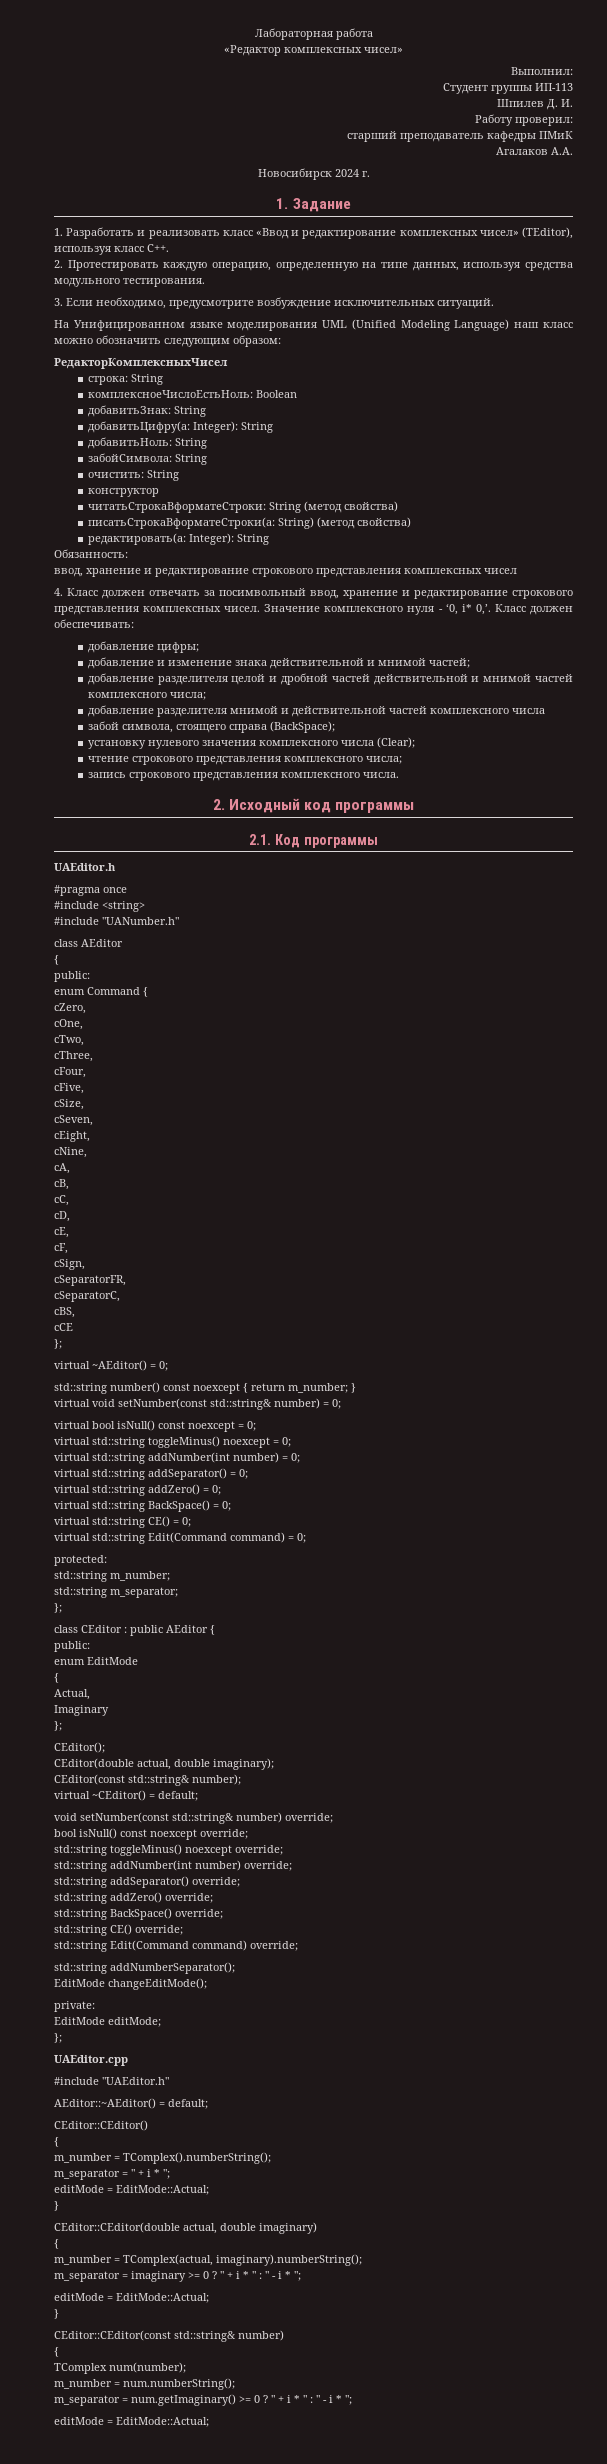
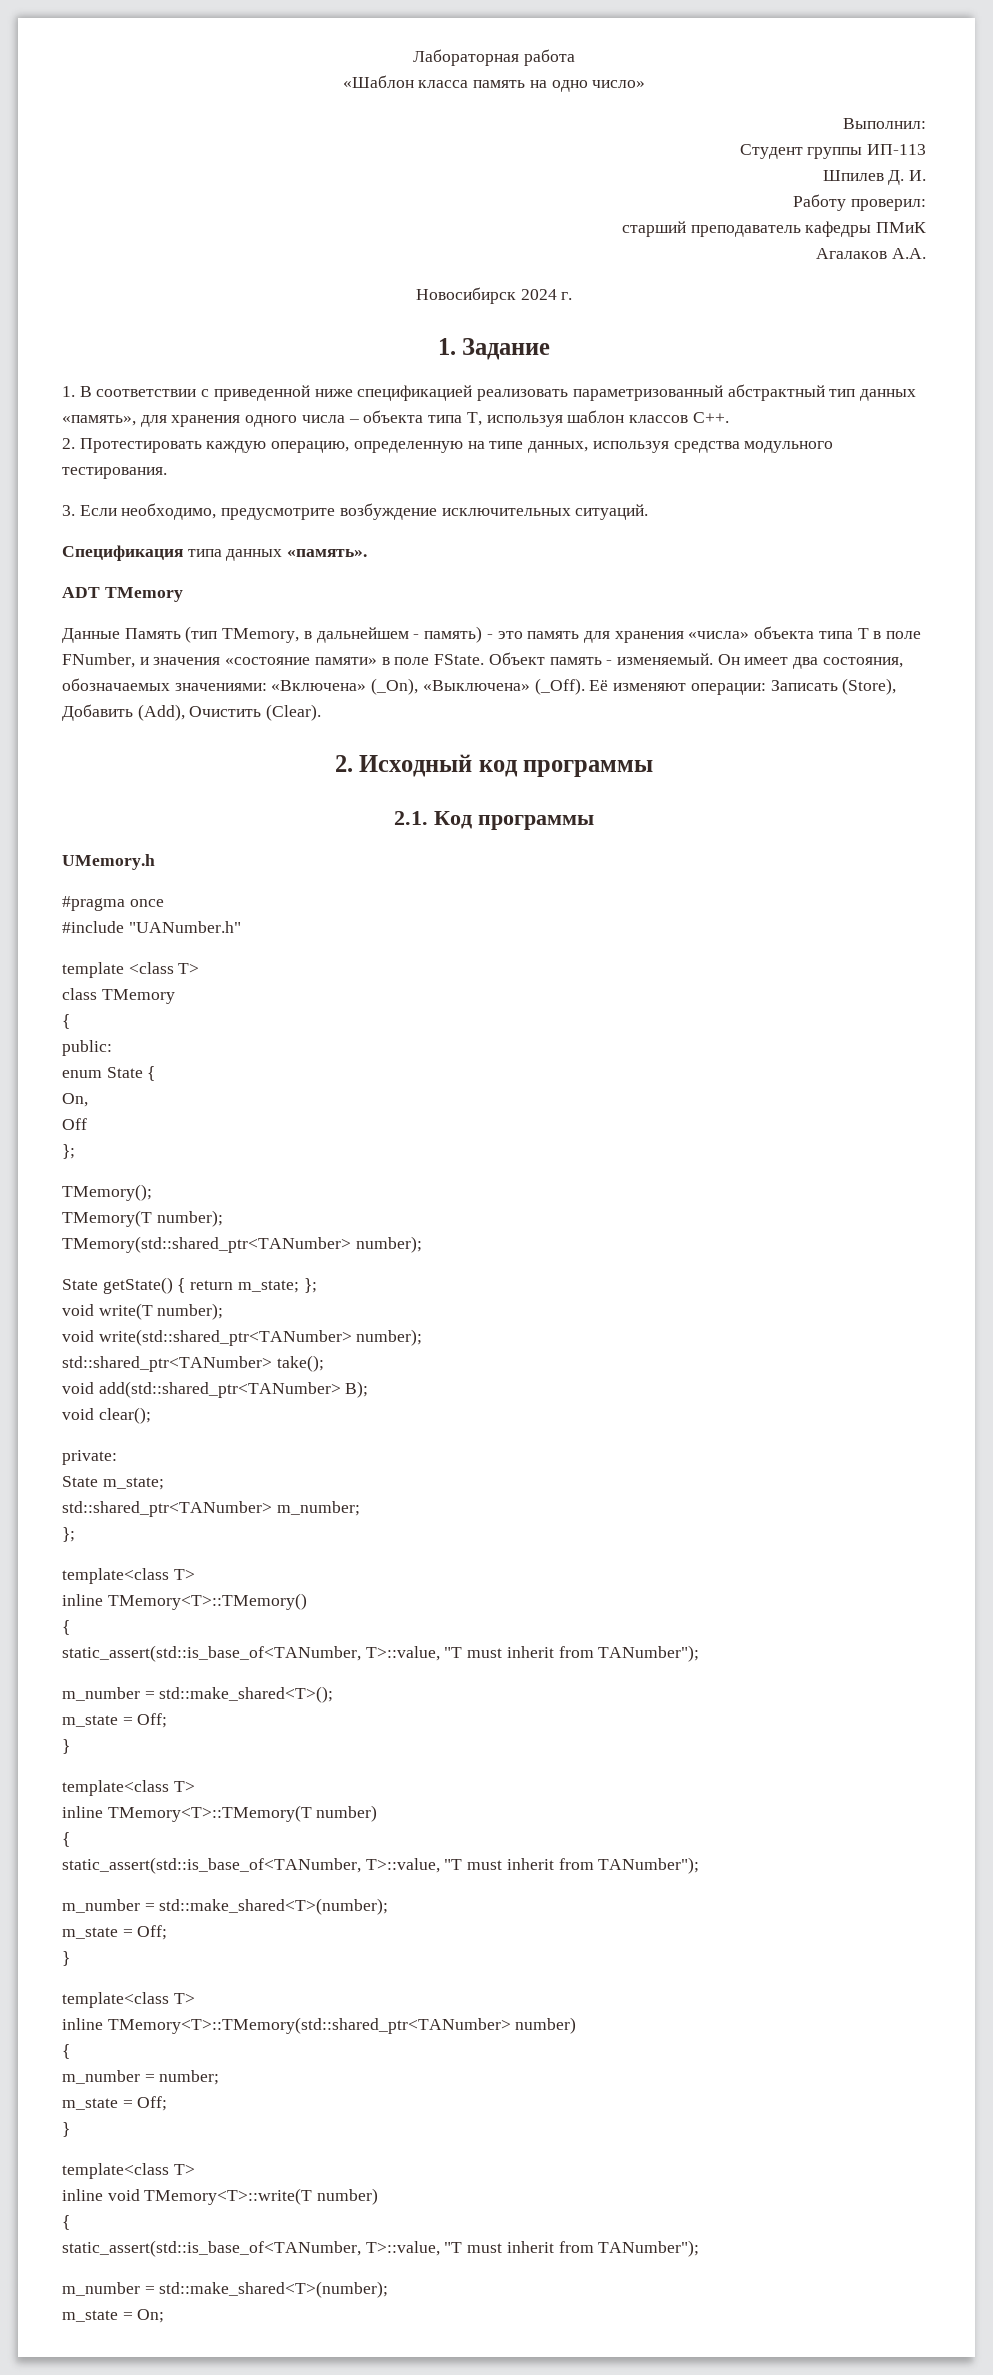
[224,45,403,56] «Редактор комплексных чисел» -> [342,75,646,92] «Шаблон класса память на одно число»
[66,227,573,239] [54,246,144,255] Разработать и реализовать класс «Ввод и редактирование комплексных чисел» (TEditor), используя класс -> [79,384,916,401] [62,410,688,427] В соответствии с приведенной ниже спецификацией реализовать параметризованный абстрактный тип данных «память», для хранения одного числа – объекта типа T, используя шаблон классов
[54,319,573,331] [54,335,281,347] [54,358,228,369] [87,374,163,385] [87,390,297,398] [87,405,206,417] [87,421,273,433] [87,437,207,449] [87,453,207,465] [87,470,179,481] [87,488,159,497] [87,501,398,513] [87,517,411,529] [87,533,269,545] [54,549,128,558] [54,568,517,577] [54,588,573,599] [54,603,573,615] [54,619,134,628] [87,641,199,653] [87,657,470,669] [87,673,573,685] [87,692,206,700] [87,705,545,717] [87,721,335,733] [87,737,415,749] [87,756,402,765] [87,772,399,781] На Унифицированном языке моделирования UML (Unified Modeling Language) наш класс можно обозначить следующим образом: // РедакторКомплексныхЧисел // строка: String // комплексноеЧислоЕстьНоль: Boolean // добавитьЗнак: String // добавитьЦифру(a: Integer): String // добавитьНоль: String // забойСимвола: String // очистить: String // конструктор // читатьСтрокаВформатеСтроки: String (метод свойства) // писатьСтрокаВформатеСтроки(a: String) (метод свойства) // редактировать(a: Integer): String // Обязанность: // ввод, хранение и редактирование строкового представления комплексных чисел // 4. Класс должен отвечать за посимвольный ввод, хранение и редактирование строкового представления комплексных чисел. Значение комплексного нуля - ‘0, i* 0,’. Класс должен обеспечивать: // добавление цифры; // добавление и изменение знака действительной и мнимой частей; // добавление разделителя целой и дробной частей действительной и мнимой частей комплексного числа; // добавление разделителя мнимой и действительной частей комплексного числа // забой символа, стоящего справа (BackSpace); // установку нулевого значения комплексного числа (Clear); // чтение строкового представления комплексного числа; // запись строкового представления комплексного числа. -> [62,545,368,561] [62,587,183,602] [62,626,922,643] [62,652,903,669] [62,678,897,695] [62,704,322,721] Спецификация типа данных «память». // ADT TMemory // Данные Память (тип TMemory, в дальнейшем - память) - это память для хранения «числа» объекта типа T в поле FNumber, и значения «состояние памяти» в поле FState. Объект память - изменяемый. Он имеет два состояния, обозначаемых значениями: «Включена» (_On), «Выключена» (_Off). Её изменяют операции: Записать (Store), Добавить (Add), Очистить (Clear).
[54,863,116,871] UAEditor.h -> [62,854,155,870] UMemory.h
[54,901,145,912] // #include <string> -> (164, 903) none
[54,939,123,947] [54,955,59,965] [54,971,90,982] [54,987,148,997] [54,1003,86,1014] [54,1019,83,1030] [54,1035,84,1046] [54,1051,93,1062] [54,1067,86,1078] [54,1083,84,1094] [54,1099,84,1110] [54,1115,93,1126] [54,1131,90,1142] [54,1147,87,1158] [54,1163,70,1174] [54,1179,69,1190] [54,1195,69,1206] [54,1211,70,1222] [54,1227,69,1238] [54,1243,68,1254] [54,1259,85,1270] [54,1275,126,1286] [54,1291,120,1302] [54,1307,75,1318] [54,1323,73,1331] [54,1339,62,1349] [54,1360,168,1371] [54,1382,356,1394] [54,1398,341,1410] [54,1420,256,1432] [54,1436,291,1448] [54,1452,300,1464] [54,1468,248,1480] [54,1484,221,1496] [54,1500,231,1512] [54,1516,191,1528] [54,1532,306,1544] [54,1555,107,1566] [54,1571,170,1582] [54,1587,178,1598] [54,1603,62,1613] [54,1625,215,1636] [54,1641,90,1652] [54,1657,138,1665] [54,1673,59,1683] [54,1689,90,1700] [54,1705,109,1716] [54,1721,62,1731] [54,1742,105,1753] [54,1758,274,1770] [54,1774,241,1786] [54,1790,198,1801] [54,1812,333,1824] [54,1828,248,1840] [54,1844,283,1856] [54,1860,292,1872] [54,1876,240,1888] [54,1892,213,1904] [54,1908,223,1920] [54,1924,183,1936] [54,1940,298,1952] [54,1962,235,1974] [54,1978,207,1990] [54,2001,95,2012] [54,2017,161,2027] [54,2033,62,2043] [54,2055,128,2066] [54,2077,169,2085] [54,2098,208,2109] [54,2120,148,2131] [54,2137,59,2147] [54,2152,271,2164] [54,2169,170,2180] [54,2185,209,2195] [54,2201,59,2211] [54,2222,317,2234] [54,2239,59,2249] [54,2254,362,2266] [54,2271,301,2282] [54,2293,209,2303] [54,2309,59,2319] [54,2330,284,2342] [54,2347,59,2357] [54,2362,186,2374] [54,2378,235,2390] [54,2394,352,2406] [54,2417,209,2427] // class AEditor // { // public: // enum Command { // cZero, // cOne, // cTwo, // cThree, // cFour, // cFive, // cSize, // cSeven, // cEight, // cNine, // cA, // cB, // cC, // cD, // cE, // cF, // cSign, // cSeparatorFR, // cSeparatorC, // cBS, // cCE // }; // virtual ~AEditor() = 0; // std::string number() const noexcept { return m_number; } // virtual void setNumber(const std::string& number) = 0; // virtual bool isNull() const noexcept = 0; // virtual std::string toggleMinus() noexcept = 0; // virtual std::string addNumber(int number) = 0; // virtual std::string addSeparator() = 0; // virtual std::string addZero() = 0; // virtual std::string BackSpace() = 0; // virtual std::string CE() = 0; // virtual std::string Edit(Command command) = 0; // protected: // std::string m_number; // std::string m_separator; // }; // class CEditor : public AEditor { // public: // enum EditMode // { // Actual, // Imaginary // }; // CEditor(); // CEditor(double actual, double imaginary); // CEditor(const std::string& number); // virtual ~CEditor() = default; // void setNumber(const std::string& number) override; // bool isNull() const noexcept override; // std::string toggleMinus() noexcept override; // std::string addNumber(int number) override; // std::string addSeparator() override; // std::string addZero() override; // std::string BackSpace() override; // std::string CE() override; // std::string Edit(Command command) override; // std::string addNumberSeparator(); // EditMode changeEditMode(); // private: // EditMode editMode; // }; // UAEditor.cpp // #include "UAEditor.h" // AEditor::~AEditor() = default; // CEditor::CEditor() // { // m_number = TComplex().numberString(); // m_separator = " + i * "; // editMode = EditMode::Actual; // } // CEditor::CEditor(double actual, double imaginary) // { // m_number = TComplex(actual, imaginary).numberString(); // m_separator = imaginary >= 0 ? " + i * " : " - i * "; // editMode = EditMode::Actual; // } // CEditor::CEditor(const std::string& number) // { // TComplex num(number); // m_number = num.numberString(); // m_separator = num.getImaginary() >= 0 ? " + i * " : " - i * "; // editMode = EditMode::Actual; -> [62,962,200,978] [62,988,175,1004] [62,1014,70,1029] [62,1040,112,1056] [62,1066,156,1081] [62,1093,88,1107] [62,1118,87,1130] [62,1144,75,1159] [62,1184,152,1201] [62,1210,223,1227] [62,1236,422,1253] [62,1277,317,1294] [62,1303,224,1320] [62,1329,423,1346] [62,1355,324,1372] [62,1381,369,1398] [62,1407,151,1424] [62,1450,117,1465] [62,1476,164,1490] [62,1501,360,1517] [62,1527,75,1542] [62,1568,195,1584] [62,1593,307,1610] [62,1620,70,1635] [62,1645,700,1662] [62,1686,334,1703] [62,1713,168,1728] [62,1739,70,1754] [62,1780,195,1796] [62,1805,378,1822] [62,1832,70,1847] [62,1857,700,1874] [62,1898,389,1915] [62,1925,168,1940] [62,1951,70,1966] [62,1992,195,2008] [62,2017,577,2034] [62,2044,70,2059] [62,2070,220,2085] [62,2096,168,2111] [62,2122,70,2137] [62,2163,195,2179] [62,2188,379,2205] [62,2215,70,2230] [62,2240,700,2257] [62,2281,389,2298] [62,2309,165,2323] // template <class T> // class TMemory // { // public: // enum State { // On, // Off // }; // TMemory(); // TMemory(T number); // TMemory(std::shared_ptr<TANumber> number); // State getState() { return m_state; }; // void write(T number); // void write(std::shared_ptr<TANumber> number); // std::shared_ptr<TANumber> take(); // void add(std::shared_ptr<TANumber> B); // void clear(); // private: // State m_state; // std::shared_ptr<TANumber> m_number; // }; // template<class T> // inline TMemory<T>::TMemory() // { // static_assert(std::is_base_of<TANumber, T>::value, "T must inherit from TANumber"); // m_number = std::make_shared<T>(); // m_state = Off; // } // template<class T> // inline TMemory<T>::TMemory(T number) // { // static_assert(std::is_base_of<TANumber, T>::value, "T must inherit from TANumber"); // m_number = std::make_shared<T>(number); // m_state = Off; // } // template<class T> // inline TMemory<T>::TMemory(std::shared_ptr<TANumber> number) // { // m_number = number; // m_state = Off; // } // template<class T> // inline void TMemory<T>::write(T number) // { // static_assert(std::is_base_of<TANumber, T>::value, "T must inherit from TANumber"); // m_number = std::make_shared<T>(number); // m_state = On;

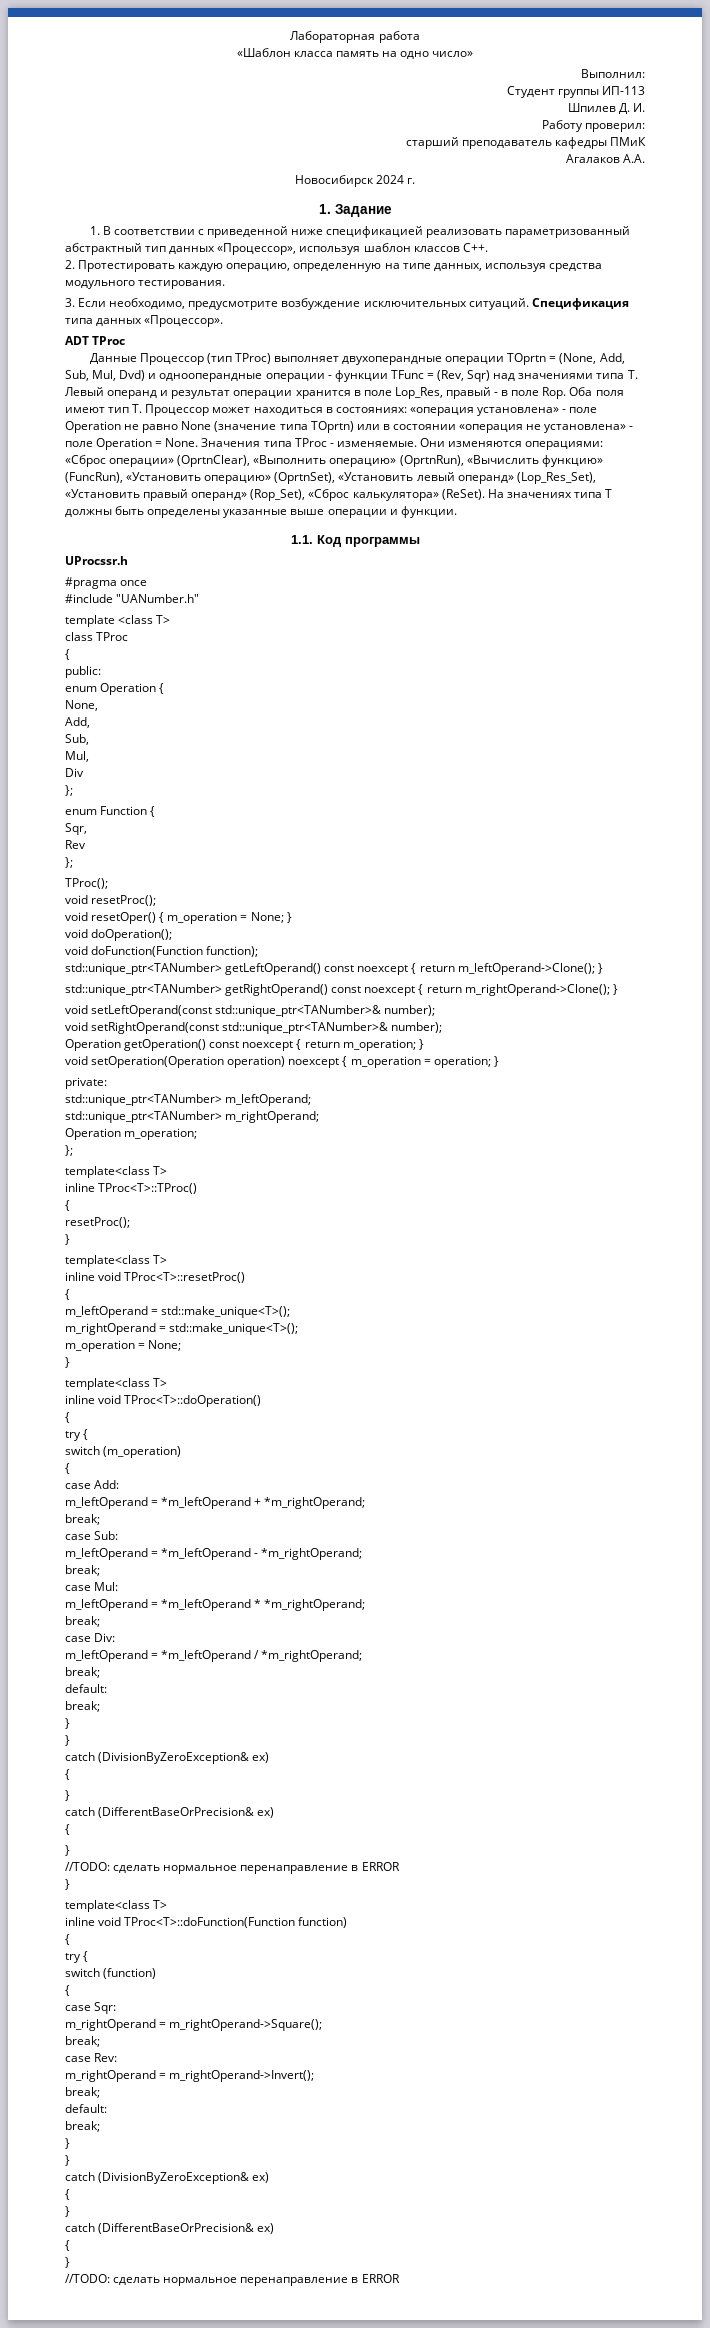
[62,410,482,427] «память», для хранения одного числа – объекта типа T, -> [217,243,297,255] «Процессор»,
(649, 512) // -> (529, 304) none
[287,549,368,557] «память». -> [144,315,224,327] «Процессор».
[104,587,183,602] TMemory -> [92,336,126,345] TProc
[124,626,922,643] [62,652,903,669] [62,678,897,695] [62,704,322,721] [334,754,654,777] [394,811,428,825] Память (тип TMemory, в дальнейшем - память) - это память для хранения «числа» объекта типа T в поле FNumber, и значения «состояние памяти» в поле FState. Объект память - изменяемый. Он имеет два состояния, обозначаемых значениями: «Включена» (_On), «Выключена» (_Off). Её изменяют операции: Записать (Store), Добавить (Add), Очистить (Clear). // 2. Исходный код программы // 2.1. -> [139,353,625,365] [65,370,638,382] [65,387,624,399] [65,404,598,416] [65,421,634,433] [65,438,604,450] [65,455,603,467] [65,472,596,484] [65,489,613,501] [65,506,457,518] [290,535,313,544] Процессор (тип TProc) выполняет двухоперандные операции TOprtn = (None, Add, Sub, Mul, Dvd) и однооперандные операции - функции TFunc = (Rev, Sqr) над значениями типа T. Левый операнд и результат операции хранится в поле Lop_Res, правый - в поле Rop. Оба поля имеют тип T. Процессор может находиться в состояниях: «операция установлена» - поле Operation не равно None (значение типа TOprtn) или в состоянии «операция не установлена» - поле Operation = None. Значения типа TProc - изменяемые. Они изменяются операциями: «Сброс операции» (OprtnClear), «Выполнить операцию» (OprtnRun), «Вычислить функцию» (FuncRun), «Установить операцию» (OprtnSet), «Установить левый операнд» (Lop_Res_Set), «Установить правый операнд» (Rop_Set), «Сброс калькулятора» (ReSet). На значениях типа T должны быть определены указанные выше операции и функции. // 1.1.
[62,854,155,870] UMemory.h -> [65,556,128,565] UProcssr.h
[101,989,175,1004] TMemory -> [96,632,129,641] TProc
[106,1066,156,1081] [62,1093,88,1107] [62,1118,87,1130] [62,1144,75,1159] [62,1184,152,1201] [62,1210,223,1227] [62,1236,422,1253] [62,1277,317,1294] [62,1303,153,1320] State { // On, // Off // }; // TMemory(); // TMemory(T number); // TMemory(std::shared_ptr<TANumber> number); // State getState() { return m_state; }; // void write(T -> [100,683,165,695] [65,700,98,711] [65,717,90,728] [65,734,89,745] [65,751,89,762] [65,768,84,777] [65,785,73,796] [65,806,156,817] [65,823,87,835] [65,840,86,849] [65,857,73,868] [65,878,108,889] [65,895,157,906] [65,912,292,924] [65,929,173,941] [65,946,259,957] [65,963,603,975] [65,984,618,996] [65,1005,382,1017] Operation { // None, // Add, // Sub, // Mul, // Div // }; // enum Function { // Sqr, // Rev // }; // TProc(); // void resetProc(); // void resetOper() { m_operation = None; } // void doOperation(); // void doFunction(Function function); // std::unique_ptr<TANumber> getLeftOperand() const noexcept { return m_leftOperand->Clone(); } // std::unique_ptr<TANumber> getRightOperand() const noexcept { return m_rightOperand->Clone(); } // void setLeftOperand(const std::unique_ptr<TANumber>&
[98,1329,423,1346] [62,1355,324,1372] [62,1381,369,1398] [62,1407,151,1424] [62,1450,117,1465] [62,1476,164,1490] [62,1501,360,1517] write(std::shared_ptr<TANumber> number); // std::shared_ptr<TANumber> take(); // void add(std::shared_ptr<TANumber> B); // void clear(); // private: // State m_state; // std::shared_ptr<TANumber> m_number; -> [91,1022,443,1034] [65,1039,424,1051] [65,1056,499,1068] [65,1077,107,1089] [65,1094,312,1106] [65,1111,320,1123] [65,1128,198,1140] setRightOperand(const std::unique_ptr<TANumber>& number); // Operation getOperation() const noexcept { return m_operation; } // void setOperation(Operation operation) noexcept { m_operation = operation; } // private: // std::unique_ptr<TANumber> m_leftOperand; // std::unique_ptr<TANumber> m_rightOperand; // Operation m_operation;
[107,1593,307,1610] [62,1620,70,1635] [62,1645,700,1662] [62,1686,334,1703] [62,1713,168,1728] [62,1739,70,1754] [62,1780,195,1796] [62,1805,378,1822] [62,1832,70,1847] [62,1857,700,1874] [62,1898,389,1915] [62,1925,168,1940] [62,1951,70,1966] [62,1992,195,2008] [62,2017,577,2034] [62,2044,70,2059] [62,2070,220,2085] [62,2096,168,2111] [62,2122,70,2137] [62,2163,195,2179] [62,2188,379,2205] [62,2215,70,2230] [62,2240,700,2257] [62,2281,389,2298] [62,2309,165,2323] TMemory<T>::TMemory() // { // static_assert(std::is_base_of<TANumber, T>::value, "T must inherit from TANumber"); // m_number = std::make_shared<T>(); // m_state = Off; // } // template<class T> // inline TMemory<T>::TMemory(T number) // { // static_assert(std::is_base_of<TANumber, T>::value, "T must inherit from TANumber"); // m_number = std::make_shared<T>(number); // m_state = Off; // } // template<class T> // inline TMemory<T>::TMemory(std::shared_ptr<TANumber> number) // { // m_number = number; // m_state = Off; // } // template<class T> // inline void TMemory<T>::write(T number) // { // static_assert(std::is_base_of<TANumber, T>::value, "T must inherit from TANumber"); // m_number = std::make_shared<T>(number); // m_state = On; -> [98,1183,198,1194] [65,1200,70,1211] [65,1217,130,1228] [65,1234,70,1245] [65,1255,168,1267] [65,1272,246,1283] [65,1289,70,1300] [65,1306,291,1318] [65,1323,299,1335] [65,1340,182,1352] [65,1357,70,1368] [65,1378,168,1390] [65,1395,262,1407] [65,1412,70,1423] [65,1429,89,1441] [65,1446,182,1458] [65,1463,70,1474] [65,1480,120,1489] [65,1497,366,1509] [65,1514,100,1525] [65,1531,119,1540] [65,1548,363,1560] [65,1565,100,1576] [65,1582,119,1591] [65,1599,366,1611] [65,1616,100,1627] [65,1633,116,1642] [65,1650,363,1662] [65,1667,100,1678] [65,1684,107,1693] [65,1701,100,1712] [65,1718,70,1729] [65,1735,70,1746] [65,1752,270,1764] [65,1769,70,1780] [65,1790,70,1801] [65,1807,275,1818] [65,1824,70,1835] [65,1845,70,1856] [65,1862,400,1874] [65,1879,70,1890] [65,1900,168,1912] [65,1917,348,1928] [65,1934,70,1945] [65,1951,89,1963] [65,1968,157,1979] [65,1985,70,1996] [65,2002,117,2014] [65,2019,323,2031] [65,2036,100,2047] [65,2053,118,2062] [65,2070,315,2082] [65,2087,100,2098] [65,2104,107,2113] [65,2121,100,2132] [65,2138,70,2149] [65,2155,70,2166] [65,2172,270,2184] [65,2189,70,2200] [65,2206,70,2217] [65,2223,275,2234] [65,2240,70,2251] [65,2257,70,2268] [65,2274,400,2286] TProc<T>::TProc() // { // resetProc(); // } // template<class T> // inline void TProc<T>::resetProc() // { // m_leftOperand = std::make_unique<T>(); // m_rightOperand = std::make_unique<T>(); // m_operation = None; // } // template<class T> // inline void TProc<T>::doOperation() // { // try { // switch (m_operation) // { // case Add: // m_leftOperand = *m_leftOperand + *m_rightOperand; // break; // case Sub: // m_leftOperand = *m_leftOperand - *m_rightOperand; // break; // case Mul: // m_leftOperand = *m_leftOperand * *m_rightOperand; // break; // case Div: // m_leftOperand = *m_leftOperand / *m_rightOperand; // break; // default: // break; // } // } // catch (DivisionByZeroException& ex) // { // } // catch (DifferentBaseOrPrecision& ex) // { // } // //TODO: сделать нормальное перенаправление в ERROR // } // template<class T> // inline void TProc<T>::doFunction(Function function) // { // try { // switch (function) // { // case Sqr: // m_rightOperand = m_rightOperand->Square(); // break; // case Rev: // m_rightOperand = m_rightOperand->Invert(); // break; // default: // break; // } // } // catch (DivisionByZeroException& ex) // { // } // catch (DifferentBaseOrPrecision& ex) // { // } // //TODO: сделать нормальное перенаправление в ERROR

